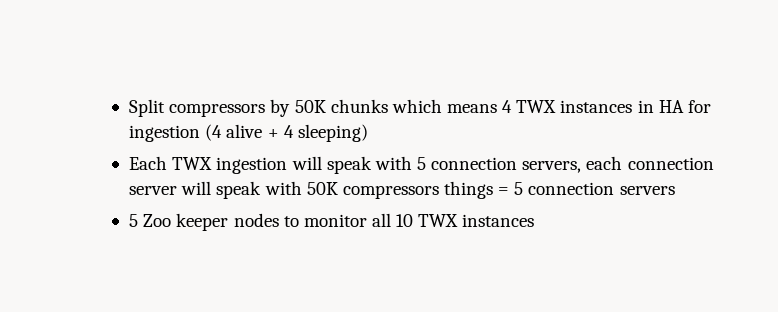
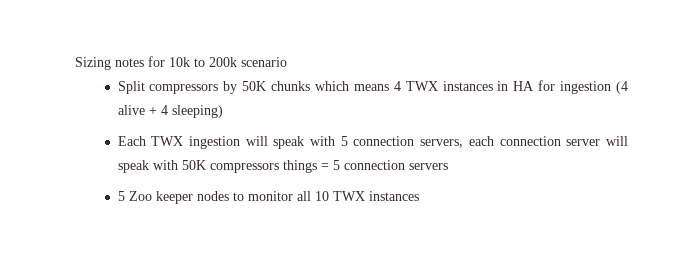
(129, 108) none -> [75,56,288,70] Sizing notes for 10k to 200k scenario //

